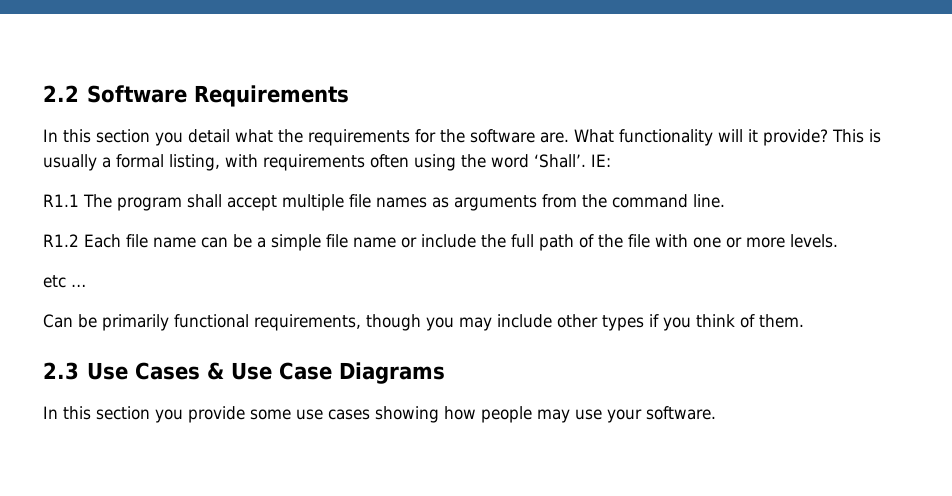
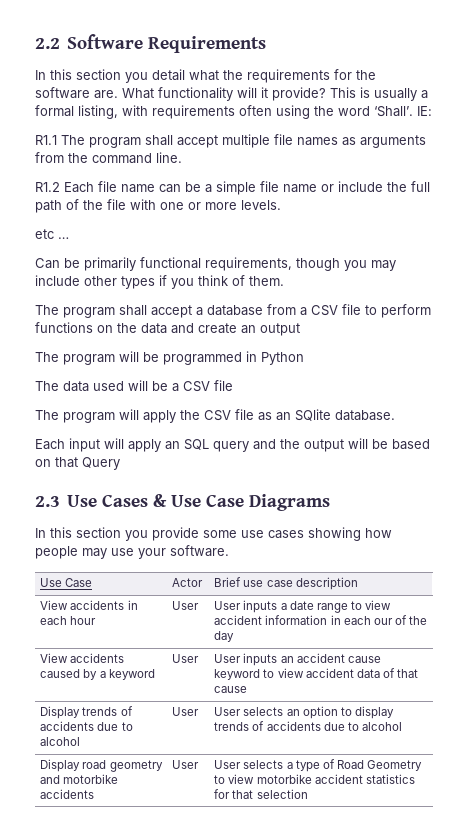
(804, 321) none -> [35,304,431,318] [35,322,300,336] [35,351,304,365] [35,380,233,392] [35,409,395,423] [35,438,430,452] [35,457,120,470] // The program shall accept a database from a CSV file to perform functions on the data and create an output // The program will be programmed in Python // The data used will be a CSV file // The program will apply the CSV file as an SQlite database. // Each input will apply an SQL query and the output will be based on that Query
(716, 413) none -> [40,578,93,587] [172,578,204,587] [214,577,358,590] [40,600,138,610] [40,616,97,625] [172,601,200,610] [214,600,391,613] [214,615,427,625] [214,631,235,642] [40,653,125,663] [40,669,155,680] [172,654,200,663] [214,653,381,666] [214,668,418,680] [214,686,248,693] [40,706,133,719] [40,721,133,731] [40,737,81,746] [172,707,200,716] [214,706,394,719] [214,721,402,731] [40,759,163,772] [40,774,119,784] [40,789,95,799] [172,760,200,769] [214,759,422,772] [214,774,415,784] [214,789,308,799] // Use Case | Actor | Brief use case description // View accidents in each hour | User | User inputs a date range to view accident information in each our of the day // View accidents caused by a keyword | User | User inputs an accident cause keyword to view accident data of that cause // Display trends of accidents due to alcohol | User | User selects an option to display trends of accidents due to alcohol // Display road geometry and motorbike accidents | User | User selects a type of Road Geometry to view motorbike accident statistics for that selection

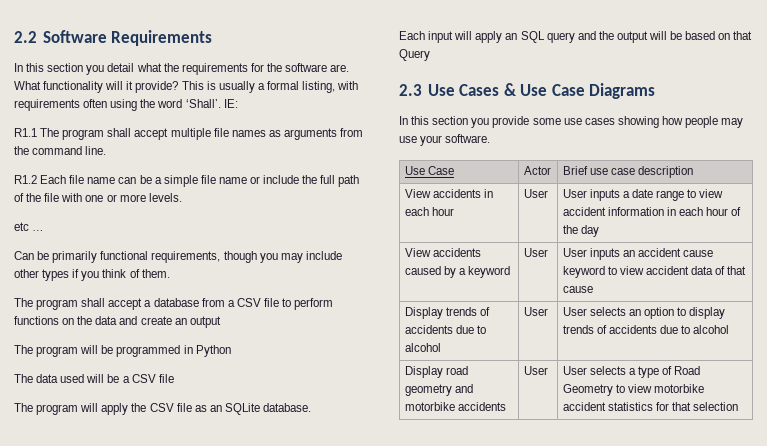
[295,409,331,421] SQlite -> [224,403,260,415] SQLite
[373,618,393,625] our -> [705,207,728,216] hour

